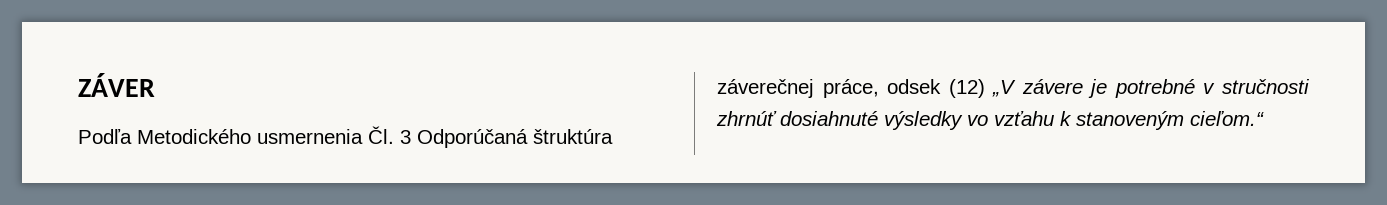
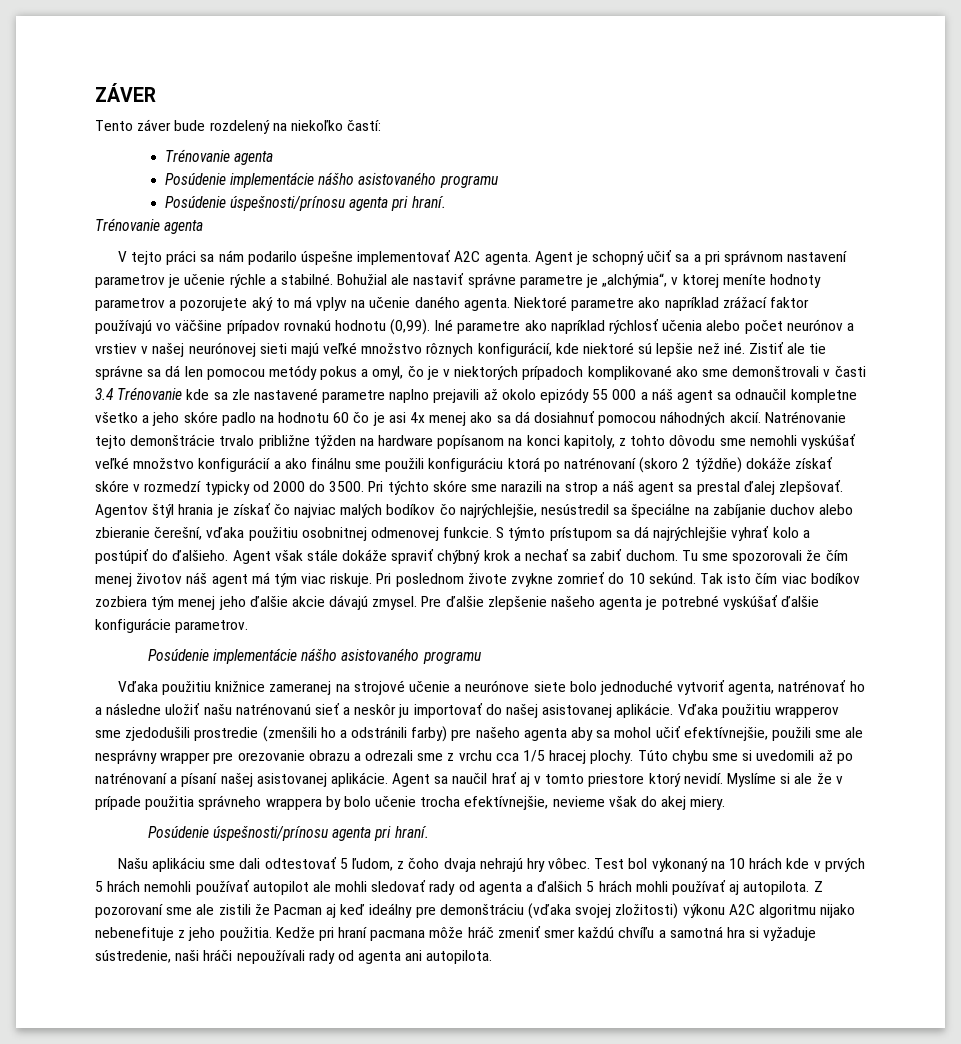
[78,126,613,148] [717,79,1310,98] [716,111,1264,130] Podľa Metodického usmernenia Čl. 3 Odporúčaná štruktúra záverečnej práce, odsek (12) „V závere je potrebné v stručnosti zhrnúť dosiahnuté výsledky vo vzťahu k stanoveným cieľom.“ -> [95,119,382,134] [164,149,274,165] [164,172,498,188] [164,195,446,211] [95,218,204,234] [117,250,848,265] [95,273,821,288] [95,296,809,311] [95,319,854,335] [95,342,827,357] [95,365,866,380] [95,387,857,403] [95,411,846,426] [95,434,856,449] [95,457,833,473] [95,480,843,495] [95,503,854,518] [95,526,810,541] [95,549,848,564] [95,572,860,587] [95,595,819,610] [95,618,249,633] [147,648,481,664] [117,680,865,695] [95,703,839,718] [95,726,864,742] [95,749,853,764] [95,772,843,787] [95,795,726,810] [147,825,429,841] [117,857,865,872] [95,880,823,895] [95,903,856,919] [95,926,817,941] [95,949,493,964] Tento záver bude rozdelený na niekoľko častí: // Trénovanie agenta // Posúdenie implementácie nášho asistovaného programu // Posúdenie úspešnosti/prínosu agenta pri hraní. // Trénovanie agenta // V tejto práci sa nám podarilo úspešne implementovať A2C agenta. Agent je schopný učiť sa a pri správnom nastavení parametrov je učenie rýchle a stabilné. Bohužial ale nastaviť správne parametre je „alchýmia“, v ktorej meníte hodnoty parametrov a pozorujete aký to má vplyv na učenie daného agenta. Niektoré parametre ako napríklad zrážací faktor používajú vo väčšine prípadov rovnakú hodnotu (0,99). Iné parametre ako napríklad rýchlosť učenia alebo počet neurónov a vrstiev v našej neurónovej sieti majú veľké množstvo rôznych konfigurácií, kde niektoré sú lepšie než iné. Zistiť ale tie správne sa dá len pomocou metódy pokus a omyl, čo je v niektorých prípadoch komplikované ako sme demonštrovali v časti 3.4 Trénovanie kde sa zle nastavené parametre naplno prejavili až okolo epizódy 55 000 a náš agent sa odnaučil kompletne všetko a jeho skóre padlo na hodnotu 60 čo je asi 4x menej ako sa dá dosiahnuť pomocou náhodných akcií. Natrénovanie tejto demonštrácie trvalo približne týžden na hardware popísanom na konci kapitoly, z tohto dôvodu sme nemohli vyskúšať veľké množstvo konfigurácií a ako finálnu sme použili konfiguráciu ktorá po natrénovaní (skoro 2 týždňe) dokáže získať skóre v rozmedzí typicky od 2000 do 3500. Pri týchto skóre sme narazili na strop a náš agent sa prestal ďalej zlepšovať. Agentov štýl hrania je získať čo najviac malých bodíkov čo najrýchlejšie, nesústredil sa špeciálne na zabíjanie duchov alebo zbieranie čerešní, vďaka použitiu osobnitnej odmenovej funkcie. S týmto prístupom sa dá najrýchlejšie vyhrať kolo a postúpiť do ďalšieho. Agent však stále dokáže spraviť chýbný krok a nechať sa zabiť duchom. Tu sme spozorovali že čím menej životov náš agent má tým viac riskuje. Pri poslednom živote zvykne zomrieť do 10 sekúnd. Tak isto čím viac bodíkov zozbiera tým menej jeho ďalšie akcie dávajú zmysel. Pre ďalšie zlepšenie našeho agenta je potrebné vyskúšať ďalšie konfigurácie parametrov. // Posúdenie implementácie nášho asistovaného programu // Vďaka použitiu knižnice zameranej na strojové učenie a neurónove siete bolo jednoduché vytvoriť agenta, natrénovať ho a následne uložiť našu natrénovanú sieť a neskôr ju importovať do našej asistovanej aplikácie. Vďaka použitiu wrapperov sme zjedodušili prostredie (zmenšili ho a odstránili farby) pre našeho agenta aby sa mohol učiť efektívnejšie, použili sme ale nesprávny wrapper pre orezovanie obrazu a odrezali sme z vrchu cca 1/5 hracej plochy. Túto chybu sme si uvedomili až po natrénovaní a písaní našej asistovanej aplikácie. Agent sa naučil hrať aj v tomto priestore ktorý nevidí. Myslíme si ale že v prípade použitia správneho wrappera by bolo učenie trocha efektívnejšie, nevieme však do akej miery. // Posúdenie úspešnosti/prínosu agenta pri hraní. // Našu aplikáciu sme dali odtestovať 5 ľudom, z čoho dvaja nehrajú hry vôbec. Test bol vykonaný na 10 hrách kde v prvých 5 hrách nemohli používať autopilot ale mohli sledovať rady od agenta a ďalšich 5 hrách mohli používať aj autopilota. Z pozorovaní sme ale zistili že Pacman aj keď ideálny pre demonštráciu (vďaka svojej zložitosti) výkonu A2C algoritmu nijako nebenefituje z jeho použitia. Kedže pri hraní pacmana môže hráč zmeniť smer každú chvíľu a samotná hra si vyžaduje sústredenie, naši hráči nepoužívali rady od agenta ani autopilota.

